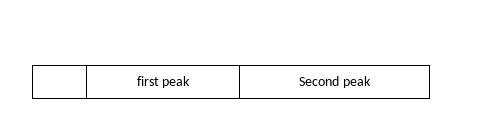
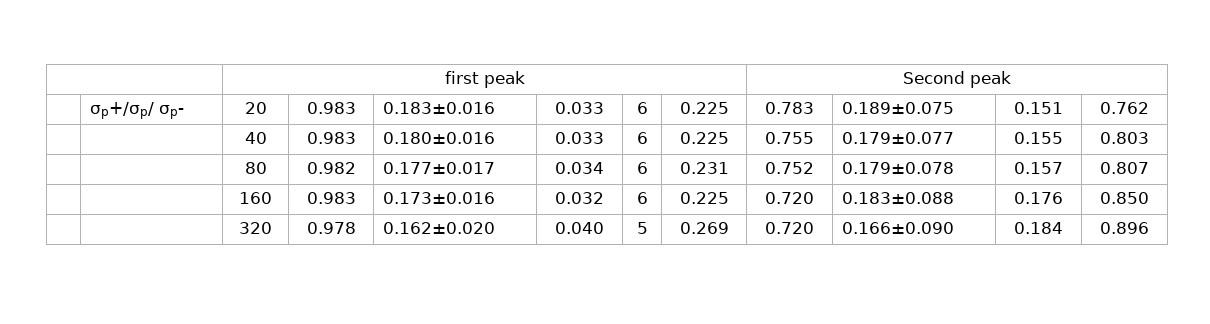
(371, 82) none -> [89,102,184,119] [244,102,267,114] [306,102,356,114] [382,102,495,114] [555,102,604,114] [636,102,648,114] [679,102,729,114] [765,102,814,114] [841,102,954,114] [1014,102,1063,114] [1100,102,1149,114] [244,132,267,144] [306,132,356,144] [382,132,495,144] [555,132,604,144] [636,132,648,144] [679,132,729,144] [765,132,814,144] [841,132,954,144] [1014,132,1063,144] [1100,132,1149,144] [244,162,267,174] [306,162,356,174] [382,162,495,174] [555,162,604,174] [636,162,648,174] [679,162,729,174] [765,162,814,174] [841,162,954,174] [1014,162,1063,174] [1100,162,1149,174] [239,192,272,204] [306,192,356,204] [382,192,495,204] [555,192,604,204] [636,192,648,204] [679,192,729,204] [765,192,814,204] [841,192,954,204] [1014,192,1063,204] [1100,192,1149,204] [239,222,272,234] [306,222,356,234] [382,222,495,234] [555,222,604,234] [636,222,648,234] [679,222,729,234] [765,222,814,234] [841,222,954,234] [1014,222,1063,234] [1100,222,1149,234] // | σp+/σp/ σp- | 20 | 0.983 | 0.183±0.016 | 0.033 | 6 | 0.225 | 0.783 | 0.189±0.075 | 0.151 | 0.762 // | | 40 | 0.983 | 0.180±0.016 | 0.033 | 6 | 0.225 | 0.755 | 0.179±0.077 | 0.155 | 0.803 // | | 80 | 0.982 | 0.177±0.017 | 0.034 | 6 | 0.231 | 0.752 | 0.179±0.078 | 0.157 | 0.807 // | | 160 | 0.983 | 0.173±0.016 | 0.032 | 6 | 0.225 | 0.720 | 0.183±0.088 | 0.176 | 0.850 // | | 320 | 0.978 | 0.162±0.020 | 0.040 | 5 | 0.269 | 0.720 | 0.166±0.090 | 0.184 | 0.896

